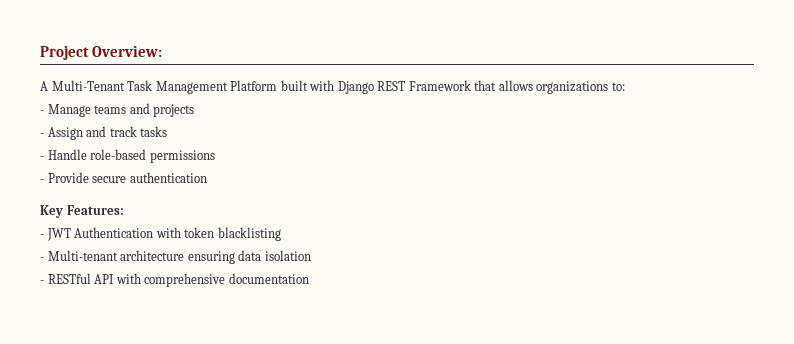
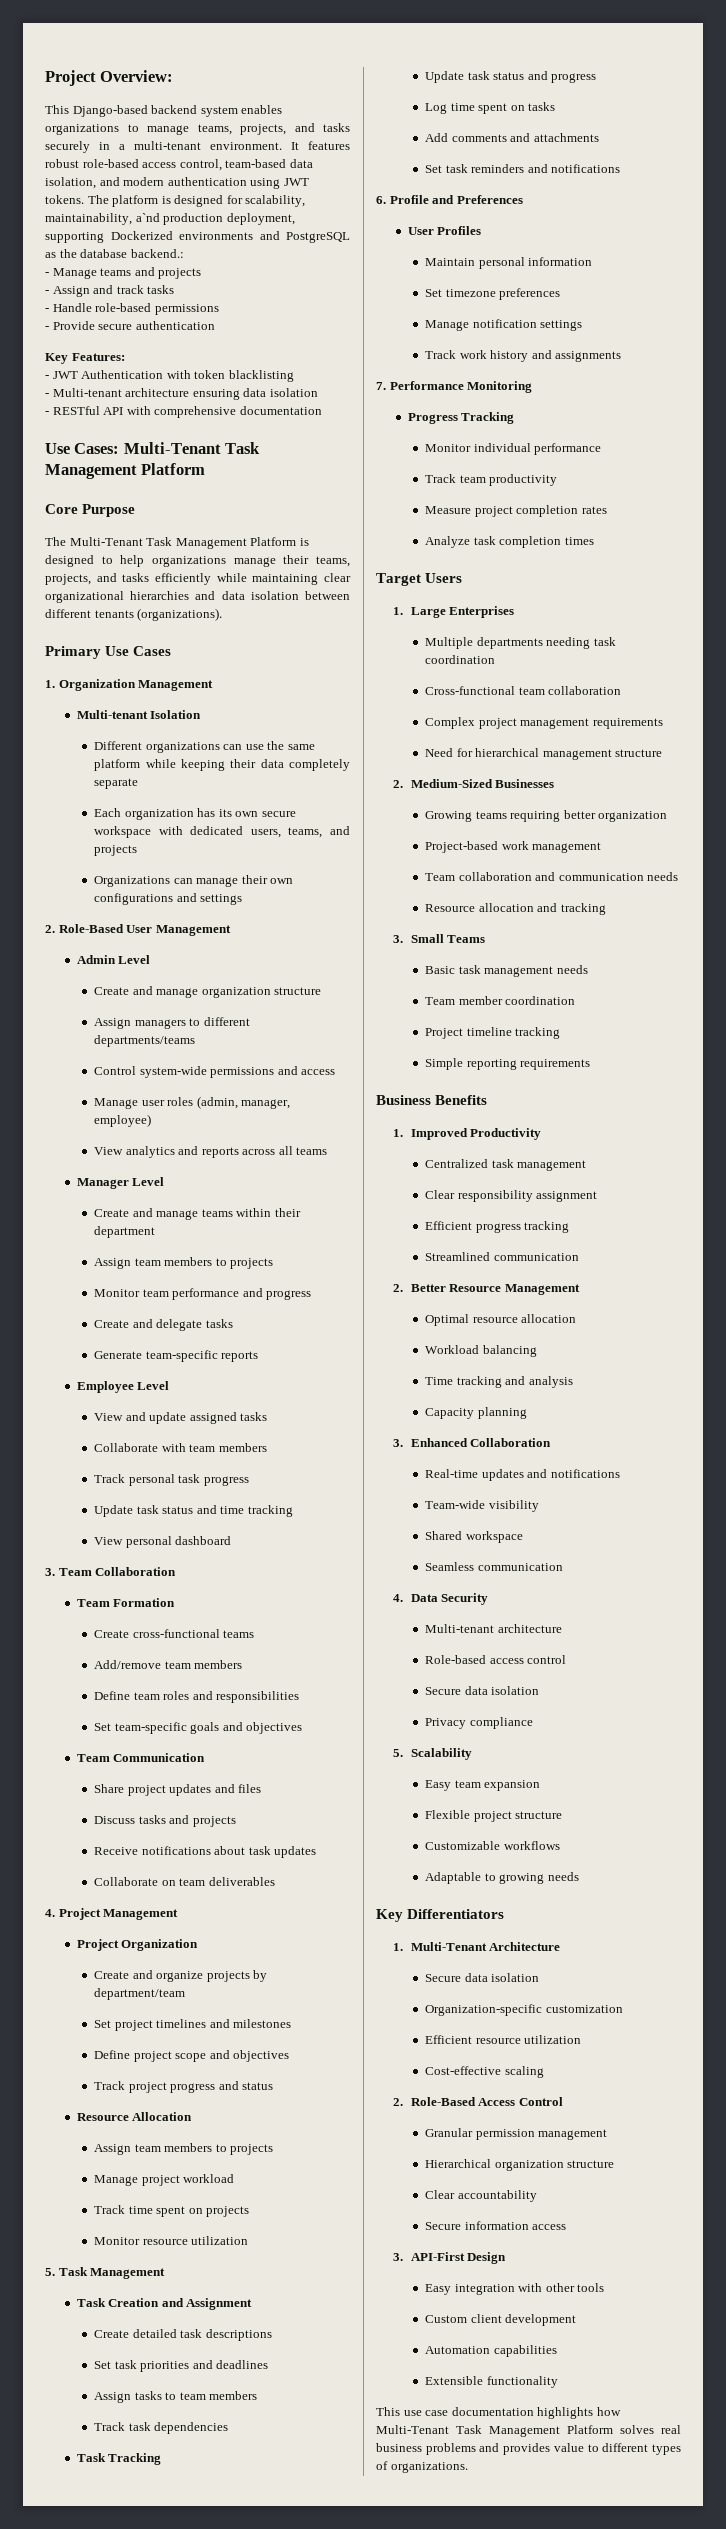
[40,80,625,94] A Multi-Tenant Task Management Platform built with Django REST Framework that allows organizations to: -> [45,105,283,117] [45,123,350,135] [45,141,350,153] [45,159,313,171] [45,177,309,189] [45,195,306,207] [45,213,295,225] [45,231,350,243] [45,249,184,258] This Django-based backend system enables organizations to manage teams, projects, and tasks securely in a multi-tenant environment. It features robust role-based access control, team-based data isolation, and modern authentication using JWT tokens. The platform is designed for scalability, maintainability, a`nd production deployment, supporting Dockerized environments and PostgreSQL as the database backend.:
(309, 278) none -> [45,442,261,454] [45,463,206,479] [45,504,136,517] [45,537,309,549] [45,555,350,567] [45,573,351,585] [45,591,350,603] [45,608,223,621] [45,646,172,659] [45,679,214,691] [76,710,202,719] [94,741,315,753] [94,759,350,771] [94,778,139,789] [94,808,296,820] [94,826,350,838] [94,845,138,856] [94,875,294,887] [94,893,243,905] [45,924,231,936] [76,955,151,964] [94,986,322,998] [94,1017,250,1029] [94,1035,196,1047] [94,1066,336,1078] [94,1096,291,1109] [94,1114,152,1127] [94,1146,328,1158] [76,1177,165,1189] [94,1208,301,1220] [94,1226,156,1238] [94,1257,274,1269] [94,1288,312,1300] [94,1319,233,1331] [94,1350,259,1362] [76,1381,170,1393] [94,1412,268,1424] [94,1443,267,1452] [94,1474,249,1486] [94,1505,293,1517] [94,1536,232,1548] [45,1567,177,1576] [76,1598,176,1607] [94,1629,255,1638] [94,1660,243,1669] [94,1691,300,1703] [94,1722,303,1734] [76,1753,206,1762] [94,1784,262,1796] [94,1815,236,1827] [94,1846,317,1858] [94,1877,275,1886] [45,1908,179,1920] [76,1939,199,1951] [94,1970,268,1982] [94,1988,186,2000] [94,2019,292,2031] [94,2050,290,2062] [94,2081,274,2093] [76,2112,193,2121] [94,2143,274,2155] [94,2174,235,2186] [94,2205,250,2217] [94,2236,249,2245] [45,2267,166,2279] [76,2298,253,2310] [94,2329,272,2341] [94,2360,269,2372] [94,2391,258,2403] [94,2422,229,2434] [76,2453,162,2465] [425,71,597,83] [425,102,556,114] [425,133,599,142] [425,164,621,173] [376,195,523,204] [407,226,482,235] [425,257,593,269] [425,288,561,300] [425,319,583,331] [425,350,622,362] [376,381,533,393] [407,412,515,424] [425,443,602,455] [425,474,558,486] [425,505,607,517] [425,536,594,548] [376,573,463,586] [393,606,515,618] [425,637,616,649] [425,655,496,664] [425,686,622,695] [425,717,663,729] [425,748,663,760] [393,779,555,788] [425,810,668,822] [425,841,602,853] [425,872,679,881] [425,903,606,915] [393,934,486,943] [425,965,588,977] [425,996,576,1005] [425,1027,561,1039] [425,1058,591,1070] [376,1095,488,1105] [393,1128,542,1140] [425,1159,587,1171] [425,1190,598,1202] [425,1221,570,1233] [425,1252,579,1261] [393,1284,580,1295] [425,1314,577,1326] [425,1345,537,1357] [425,1376,573,1388] [425,1407,527,1419] [393,1438,552,1447] [425,1469,620,1481] [425,1500,539,1512] [425,1531,523,1543] [425,1562,563,1571] [393,1593,489,1605] [425,1624,562,1633] [425,1655,567,1664] [425,1686,540,1695] [425,1717,533,1729] [393,1748,472,1760] [425,1780,541,1791] [425,1810,563,1822] [425,1841,560,1850] [425,1872,579,1884] [376,1909,505,1922] [393,1942,561,1951] [425,1973,540,1982] [425,2004,623,2016] [425,2035,582,2044] [425,2066,544,2078] [393,2097,563,2106] [425,2128,608,2140] [425,2159,615,2171] [425,2190,537,2202] [425,2221,567,2230] [393,2252,507,2264] [425,2283,605,2295] [425,2314,577,2326] [425,2345,557,2357] [425,2376,558,2388] [376,2407,621,2419] [376,2425,681,2437] [376,2443,681,2455] [376,2461,468,2473] // Use Cases: Multi-Tenant Task Management Platform // Core Purpose // The Multi-Tenant Task Management Platform is designed to help organizations manage their teams, projects, and tasks efficiently while maintaining clear organizational hierarchies and data isolation between different tenants (organizations). // Primary Use Cases // 1. Organization Management // Multi-tenant Isolation // Different organizations can use the same platform while keeping their data completely separate // Each organization has its own secure workspace with dedicated users, teams, and projects // Organizations can manage their own configurations and settings // 2. Role-Based User Management // Admin Level // Create and manage organization structure // Assign managers to different departments/teams // Control system-wide permissions and access // Manage user roles (admin, manager, employee) // View analytics and reports across all teams // Manager Level // Create and manage teams within their department // Assign team members to projects // Monitor team performance and progress // Create and delegate tasks // Generate team-specific reports // Employee Level // View and update assigned tasks // Collaborate with team members // Track personal task progress // Update task status and time tracking // View personal dashboard // 3. Team Collaboration // Team Formation // Create cross-functional teams // Add/remove team members // Define team roles and responsibilities // Set team-specific goals and objectives // Team Communication // Share project updates and files // Discuss tasks and projects // Receive notifications about task updates // Collaborate on team deliverables // 4. Project Management // Project Organization // Create and organize projects by department/team // Set project timelines and milestones // Define project scope and objectives // Track project progress and status // Resource Allocation // Assign team members to projects // Manage project workload // Track time spent on projects // Monitor resource utilization // 5. Task Management // Task Creation and Assignment // Create detailed task descriptions // Set task priorities and deadlines // Assign tasks to team members // Track task dependencies // Task Tracking // Update task status and progress // Log time spent on tasks // Add comments and attachments // Set task reminders and notifications // 6. Profile and Preferences // User Profiles // Maintain personal information // Set timezone preferences // Manage notification settings // Track work history and assignments // 7. Performance Monitoring // Progress Tracking // Monitor individual performance // Track team productivity // Measure project completion rates // Analyze task completion times // Target Users // 1. Large Enterprises // Multiple departments needing task coordination // Cross-functional team collaboration // Complex project management requirements // Need for hierarchical management structure // 2. Medium-Sized Businesses // Growing teams requiring better organization // Project-based work management // Team collaboration and communication needs // Resource allocation and tracking // 3. Small Teams // Basic task management needs // Team member coordination // Project timeline tracking // Simple reporting requirements // Business Benefits // 1. Improved Productivity // Centralized task management // Clear responsibility assignment // Efficient progress tracking // Streamlined communication // 2. Better Resource Management // Optimal resource allocation // Workload balancing // Time tracking and analysis // Capacity planning // 3. Enhanced Collaboration // Real-time updates and notifications // Team-wide visibility // Shared workspace // Seamless communication // 4. Data Security // Multi-tenant architecture // Role-based access control // Secure data isolation // Privacy compliance // 5. Scalability // Easy team expansion // Flexible project structure // Customizable workflows // Adaptable to growing needs // Key Differentiators // 1. Multi-Tenant Architecture // Secure data isolation // Organization-specific customization // Efficient resource utilization // Cost-effective scaling // 2. Role-Based Access Control // Granular permission management // Hierarchical organization structure // Clear accountability // Secure information access // 3. API-First Design // Easy integration with other tools // Custom client development // Automation capabilities // Extensible functionality // This use case documentation highlights how Multi-Tenant Task Management Platform solves real business problems and provides value to different types of organizations.

